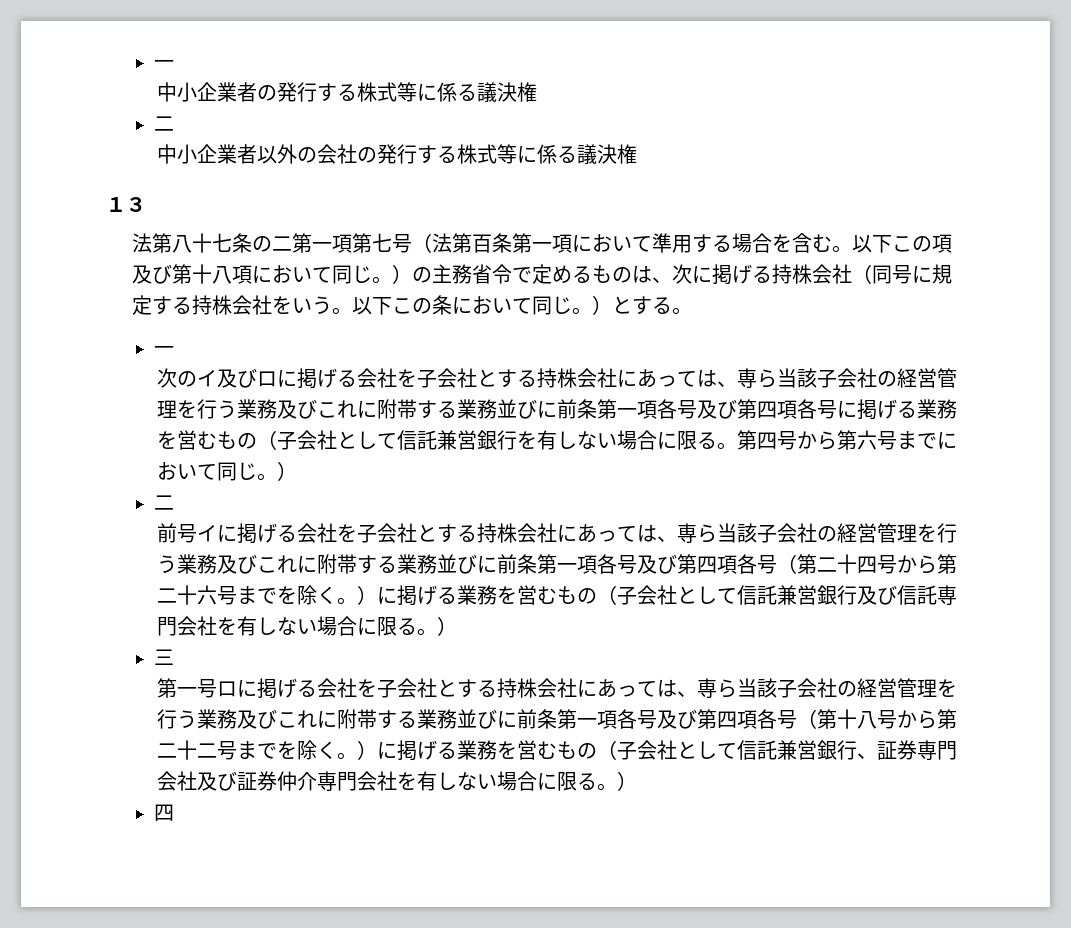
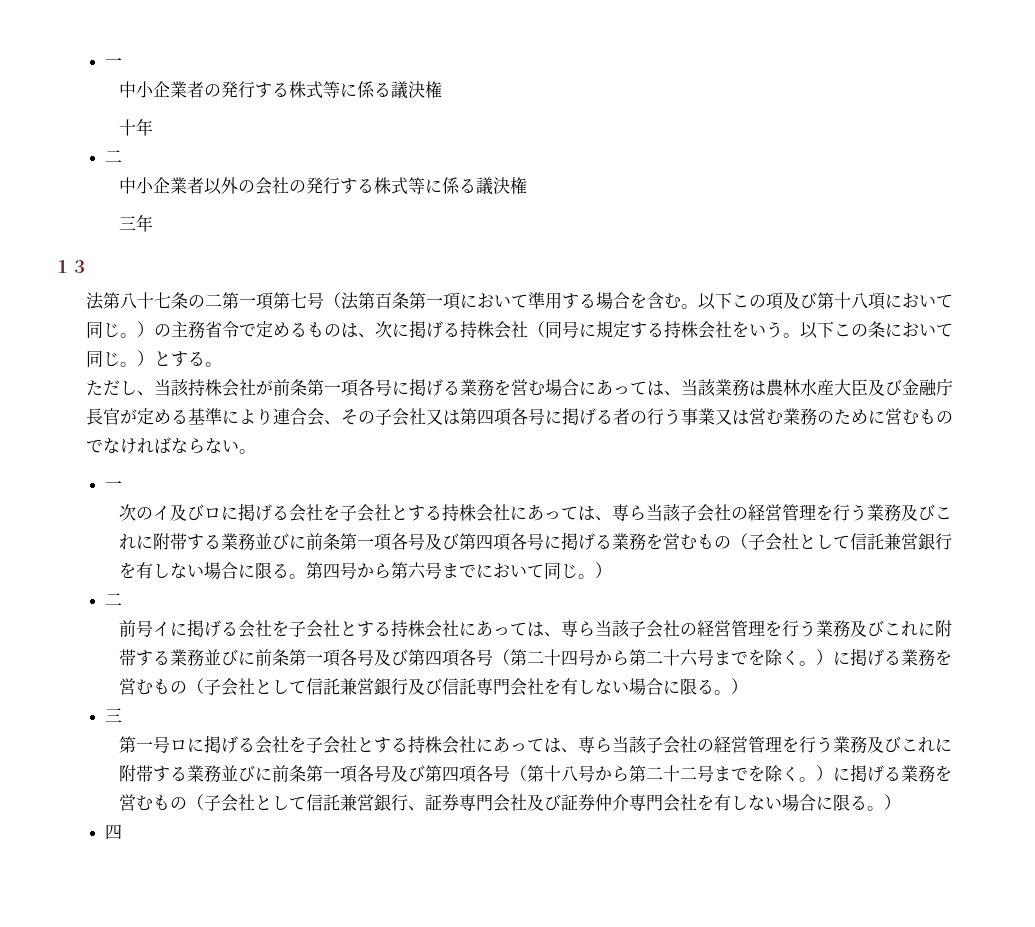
(538, 92) none -> [118,118,153,136] // 十年
(638, 154) none -> [118,214,153,232] // 三年
(692, 311) none -> [86,378,954,397] [86,407,954,426] [86,437,257,454] // ただし、当該持株会社が前条第一項各号に掲げる業務を営む場合にあっては、当該業務は農林水産大臣及び金融庁長官が定める基準により連合会、その子会社又は第四項各号に掲げる者の行う事業又は営む業務のために営むものでなければならない。

